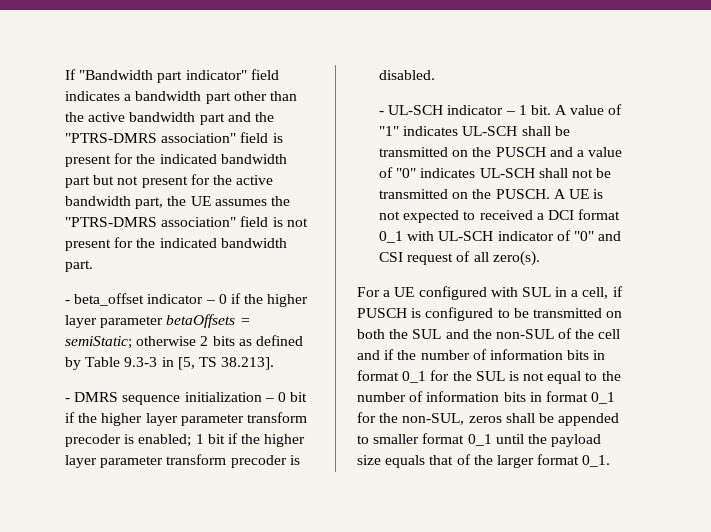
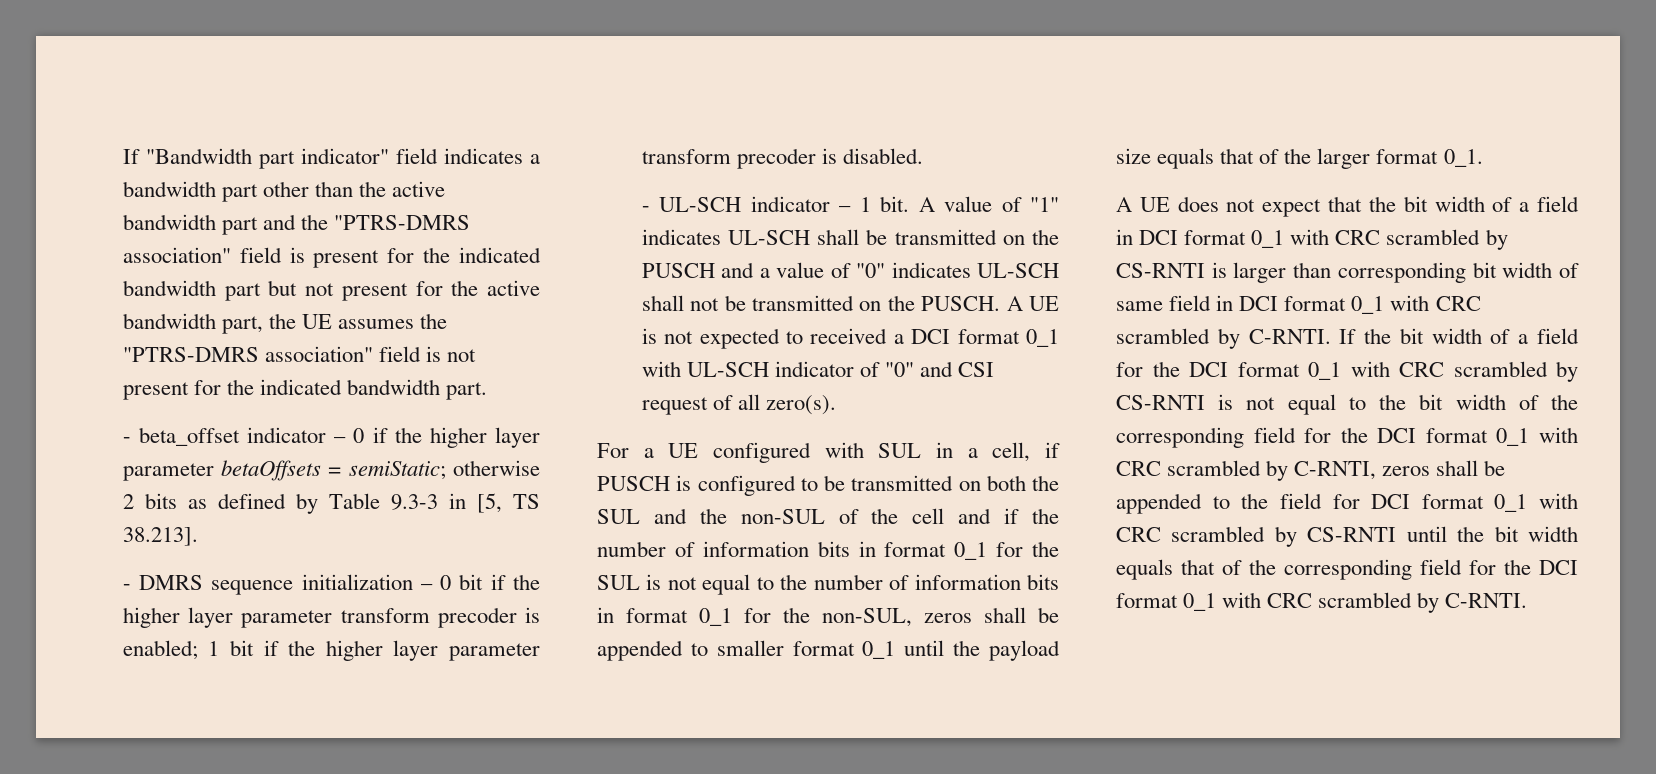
(611, 461) none -> [1116,196,1579,217] [1116,229,1508,250] [1116,262,1579,283] [1116,295,1481,314] [1116,328,1579,349] [1116,361,1578,382] [1116,394,1578,415] [1116,427,1578,448] [1116,460,1506,481] [1116,493,1578,514] [1116,526,1578,547] [1116,559,1578,580] [1116,592,1528,613] // A UE does not expect that the bit width of a field in DCI format 0_1 with CRC scrambled by CS-RNTI is larger than corresponding bit width of same field in DCI format 0_1 with CRC scrambled by C-RNTI. If the bit width of a field for the DCI format 0_1 with CRC scrambled by CS-RNTI is not equal to the bit width of the corresponding field for the DCI format 0_1 with CRC scrambled by C-RNTI, zeros shall be appended to the field for DCI format 0_1 with CRC scrambled by CS-RNTI until the bit width equals that of the corresponding field for the DCI format 0_1 with CRC scrambled by C-RNTI.

